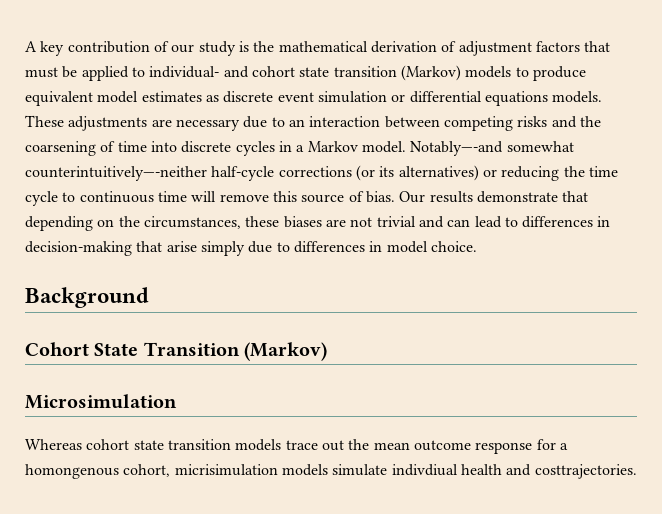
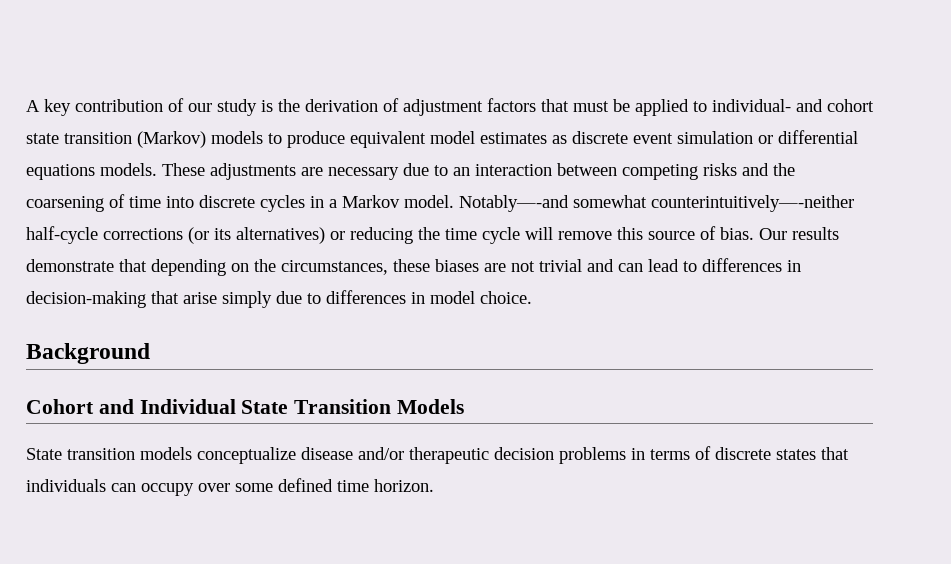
[278,41,368,52] mathematical -> (300, 105) none
[62,191,187,203] to continuous time -> (520, 235) none
[94,342,328,361] [25,394,177,409] [25,439,568,454] [25,464,637,479] State Transition (Markov) // Microsimulation // Whereas cohort state transition models trace out the mean outcome response for a homongenous cohort, micrisimulation models simulate indivdiual health and costtrajectories. -> [98,399,465,414] [26,446,849,464] [26,478,434,496] and Individual State Transition Models // State transition models conceptualize disease and/or therapeutic decision problems in terms of discrete states that individuals can occupy over some defined time horizon.

